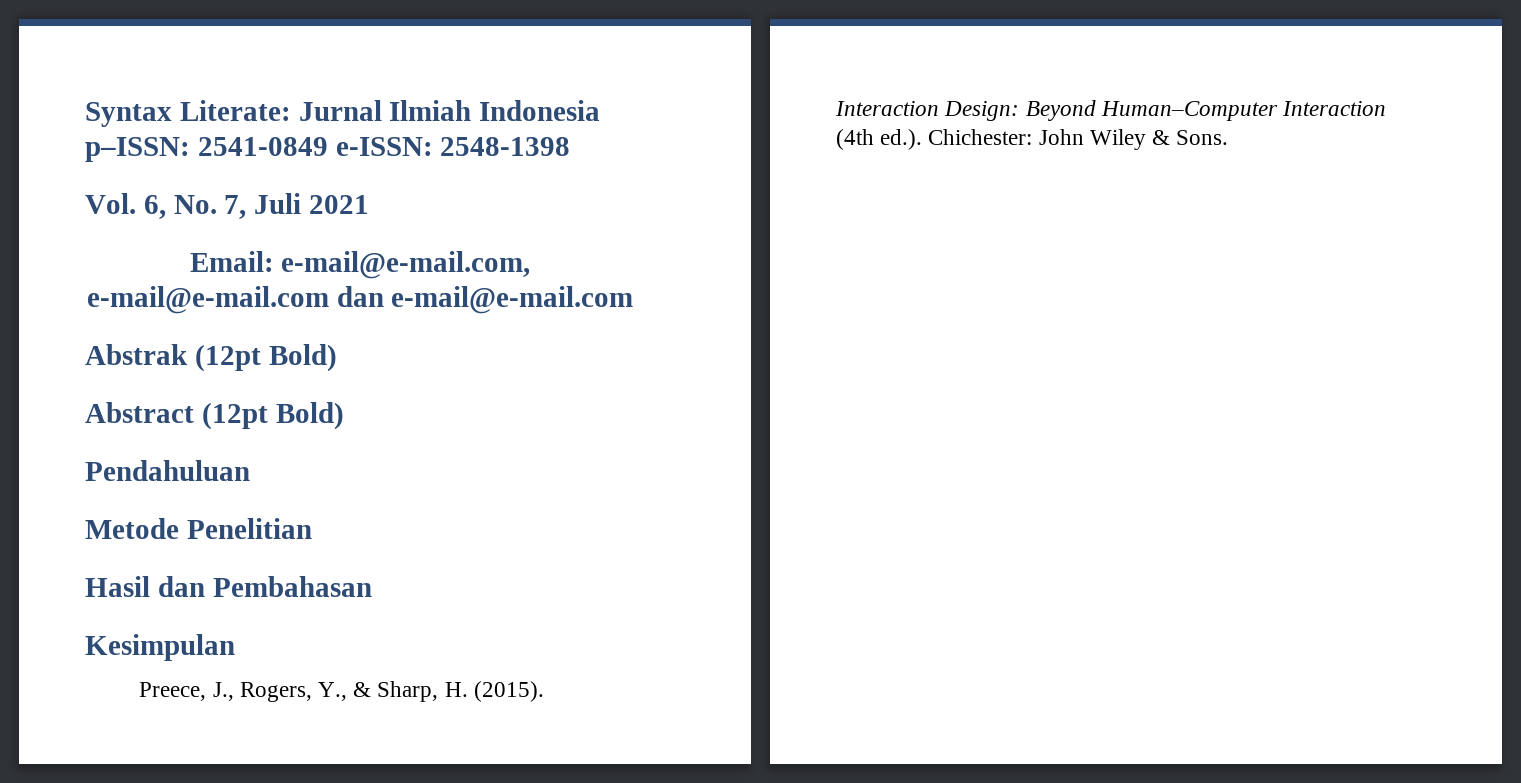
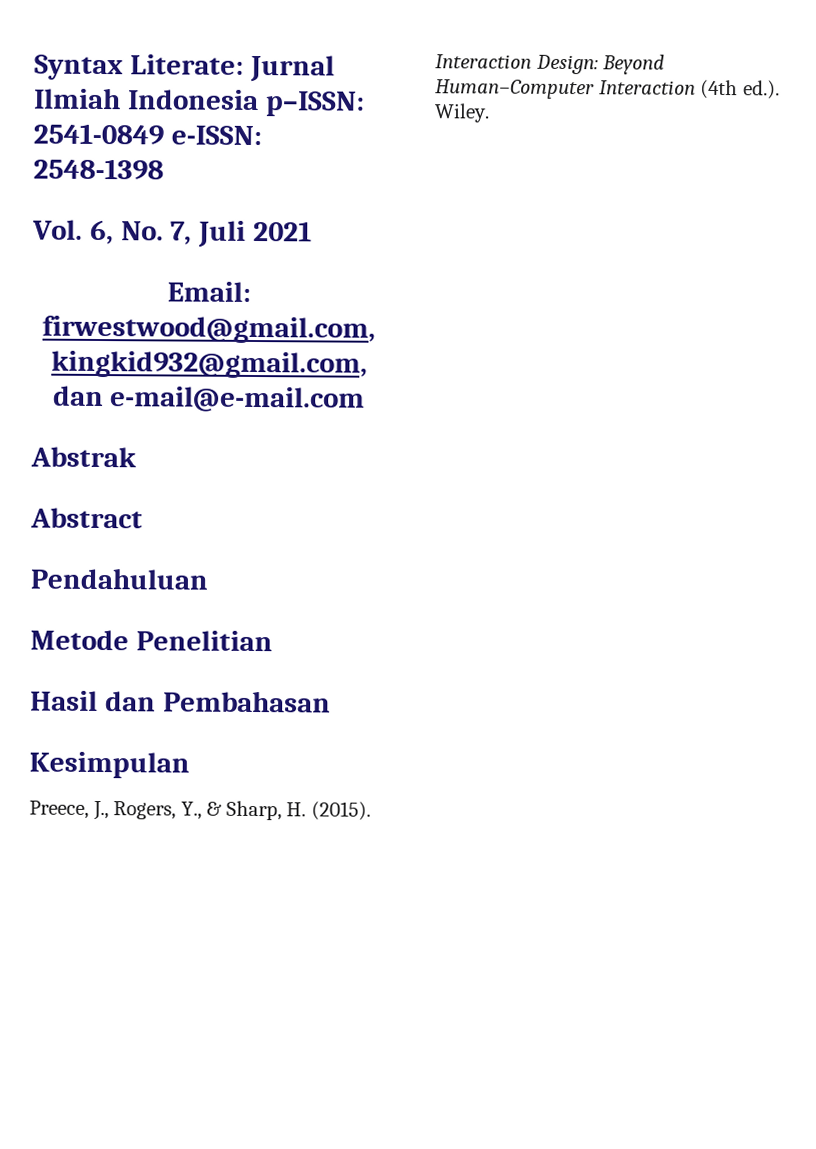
[281,251,531,279] [86,286,329,314] e-mail@e-mail.com, e-mail@e-mail.com -> [42,315,376,344] [50,350,368,379] firwestwood@gmail.com, kingkid932@gmail.com,
[194,344,337,372] (12pt Bold) -> (137, 457) none
[201,402,344,430] (12pt Bold) -> (143, 518) none
[928,129,1229,150] Chichester: John Wiley & Sons. -> [434,103,490,123] Wiley.

